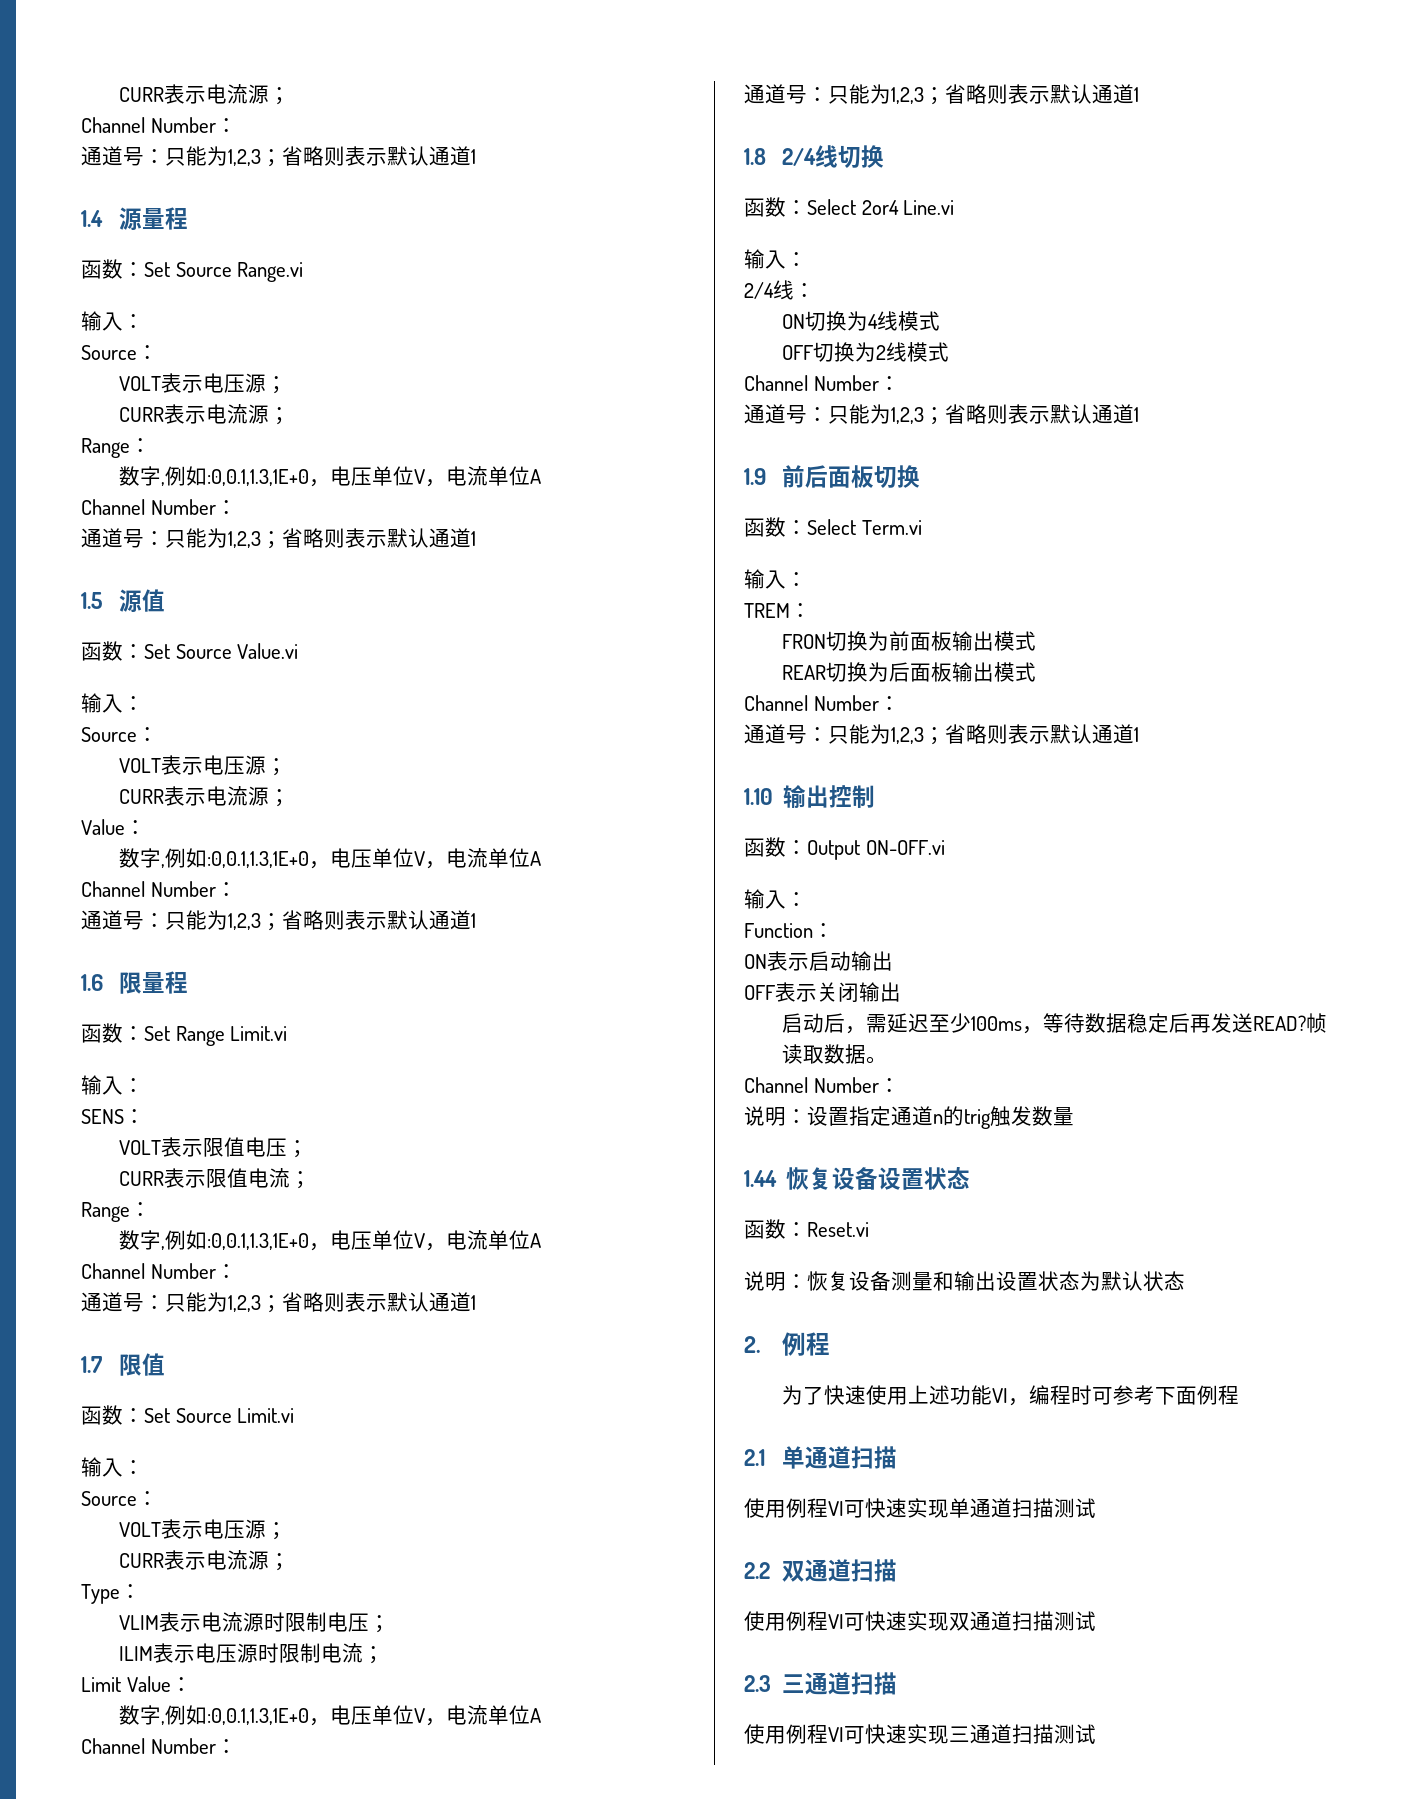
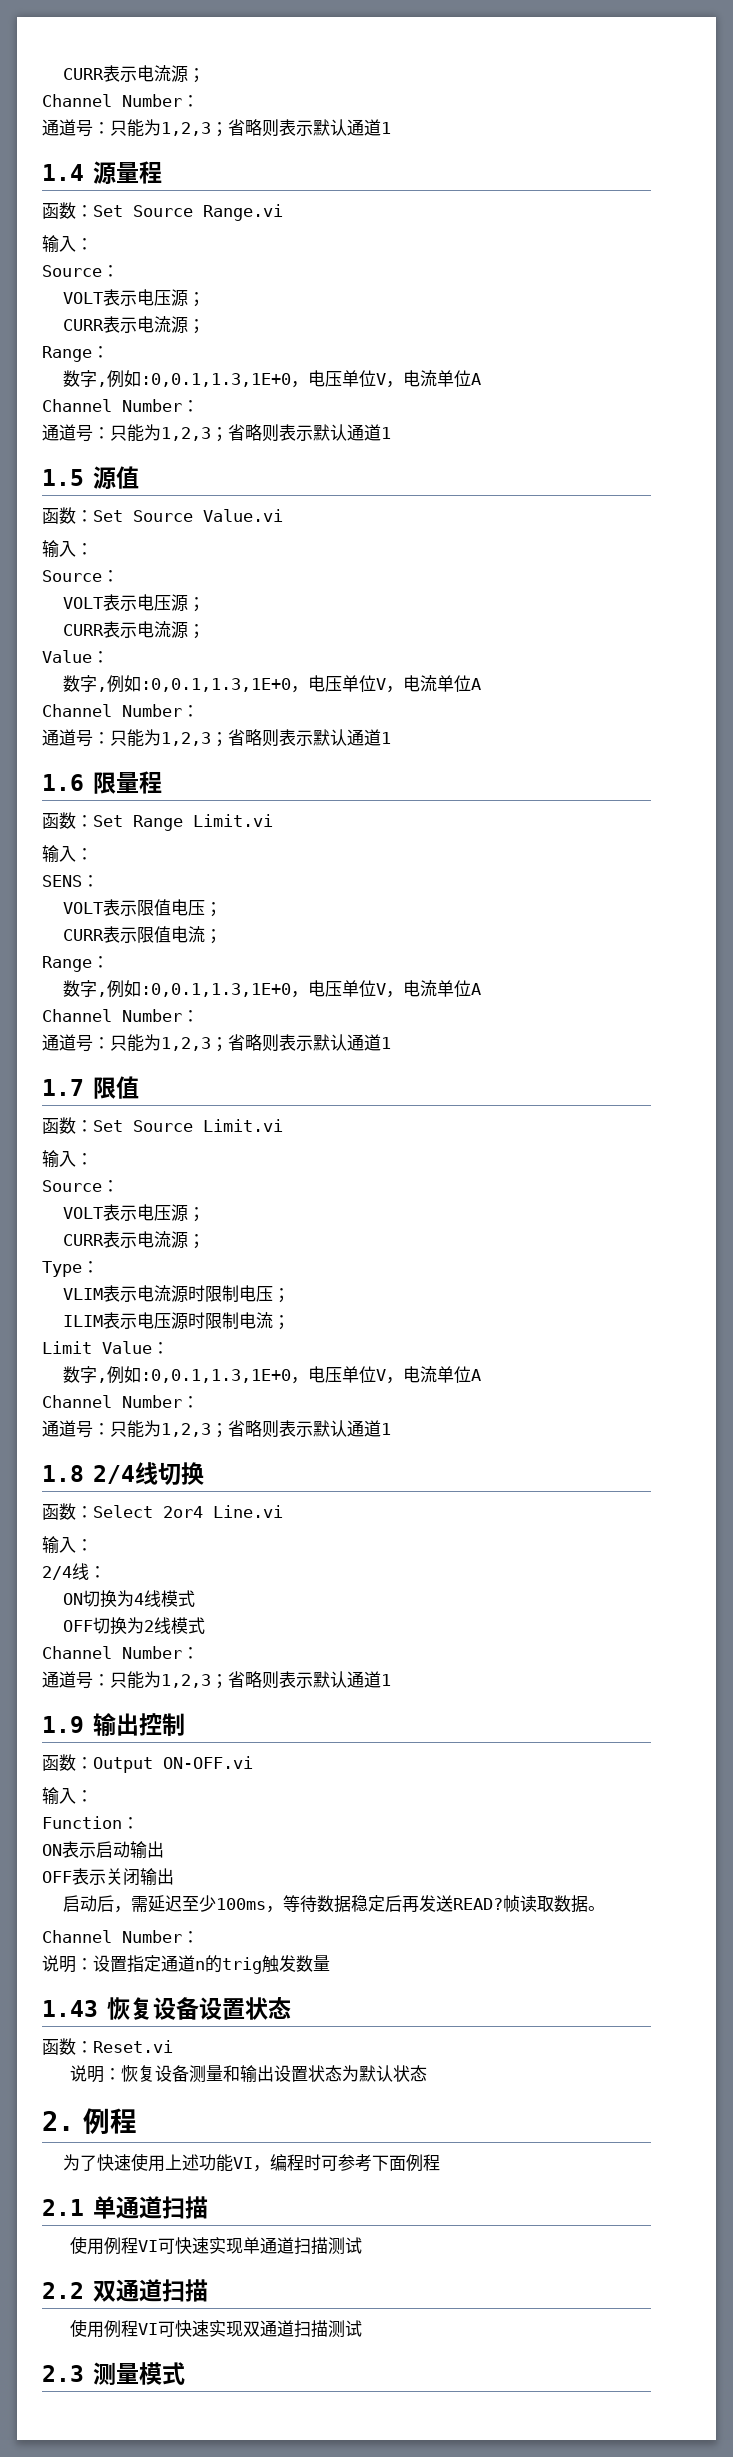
[782,465,921,488] [744,517,922,537] [744,569,807,589] [744,603,811,618] [782,631,1037,651] [782,662,1037,682] [744,695,900,711] [744,724,1139,745] [744,788,773,805] 前后面板切换 // 函数：Select Term.vi // 输入： // TREM： // FRON切换为前面板输出模式 // REAR切换为后面板输出模式 // Channel Number： // 通道号：只能为1,2,3；省略则表示默认通道1 // 1.10 -> (84, 1724) none
[744,1170,777,1187] 1.44 -> [42,2000,98,2017] 1.43
[782,1672,898,1695] [744,1724,1096,1744] 三通道扫描 // 使用例程VI可快速实现三通道扫描测试 -> [92,2362,185,2385] 测量模式

